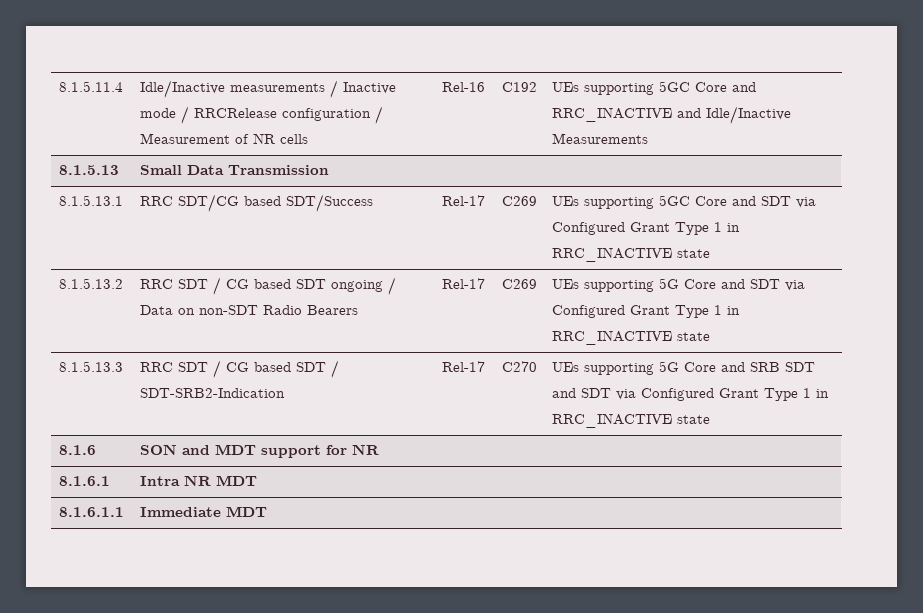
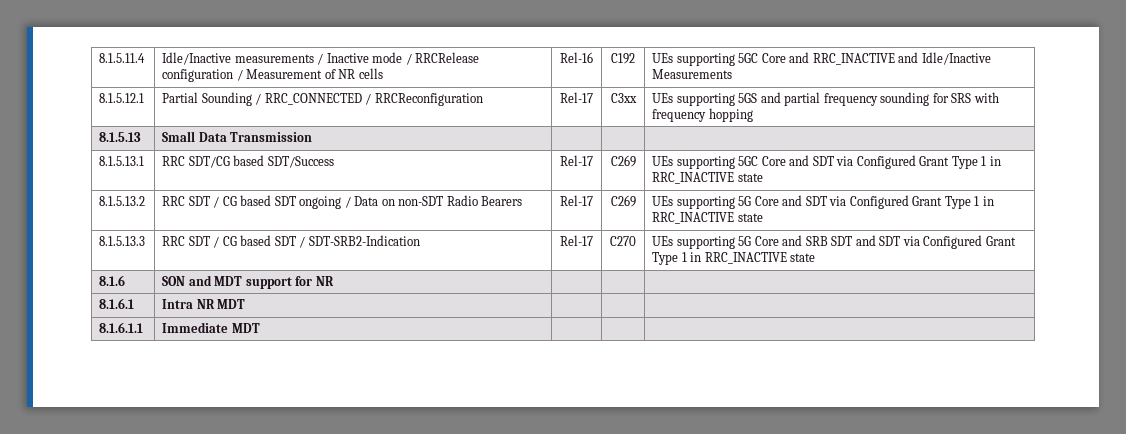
(648, 138) none -> [99,93,145,103] [162,92,483,106] [560,92,593,103] [610,93,637,103] [652,92,999,106] [652,108,753,122] // 8.1.5.12.1 | Partial Sounding / RRC_CONNECTED / RRCReconfiguration | Rel-17 | C3xx | UEs supporting 5GS and partial frequency sounding for SRS with frequency hopping

